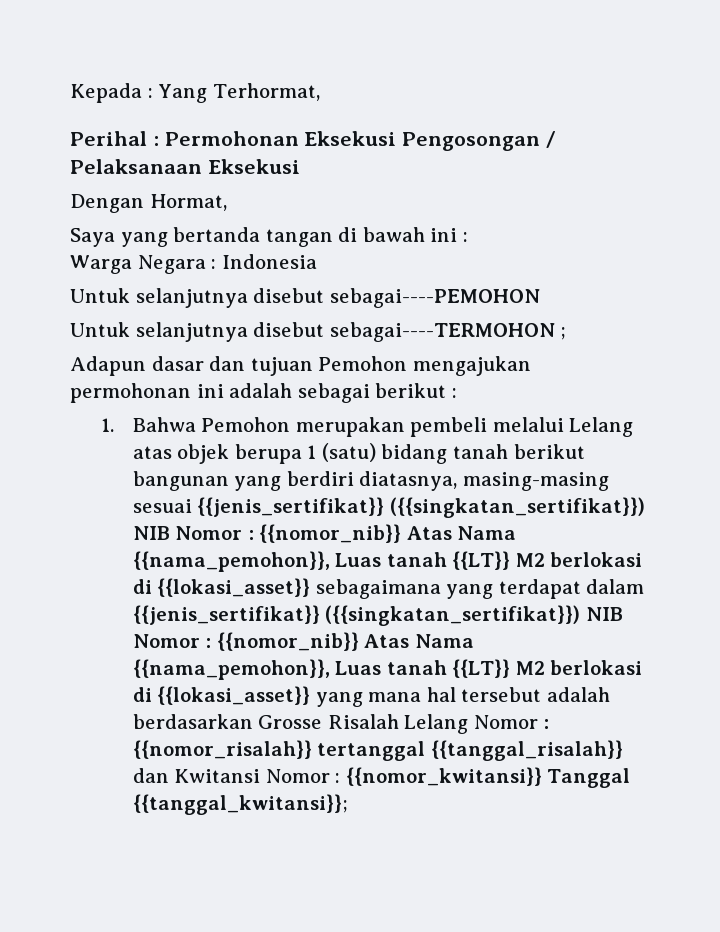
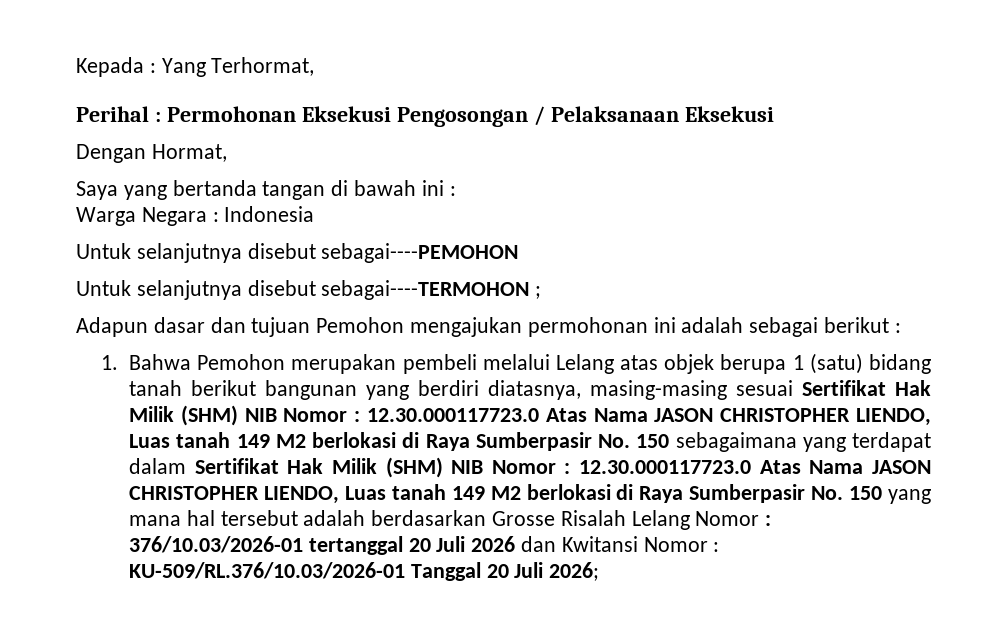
[197,497,645,518] [132,524,517,543] [132,551,643,572] [132,578,645,599] [132,605,623,626] [132,632,474,651] [132,659,643,680] [132,686,311,705] {{jenis_sertifikat}} ({{singkatan_sertifikat}}) NIB Nomor : {{nomor_nib}} Atas Nama {{nama_pemohon}}, Luas tanah {{LT}} M2 berlokasi di {{lokasi_asset}} sebagaimana yang terdapat dalam {{jenis_sertifikat}} ({{singkatan_sertifikat}}) NIB Nomor : {{nomor_nib}} Atas Nama {{nama_pemohon}}, Luas tanah {{LT}} M2 berlokasi di {{lokasi_asset}} -> [802,380,932,396] [129,405,932,426] [129,432,932,452] [129,457,931,478] [129,484,883,504] Sertifikat Hak Milik (SHM) NIB Nomor : 12.30.000117723.0 Atas Nama JASON CHRISTOPHER LIENDO, Luas tanah 149 M2 berlokasi di Raya Sumberpasir No. 150 sebagaimana yang terdapat dalam Sertifikat Hak Milik (SHM) NIB Nomor : 12.30.000117723.0 Atas Nama JASON CHRISTOPHER LIENDO, Luas tanah 149 M2 berlokasi di Raya Sumberpasir No. 150
[132,740,623,761] [132,767,631,788] [132,794,348,815] {{nomor_risalah}} tertanggal {{tanggal_risalah}} dan Kwitansi Nomor : {{nomor_kwitansi}} Tanggal {{tanggal_kwitansi}}; -> [129,536,720,555] [129,562,600,581] 376/10.03/2026-01 tertanggal 20 Juli 2026 dan Kwitansi Nomor : KU-509/RL.376/10.03/2026-01 Tanggal 20 Juli 2026;

